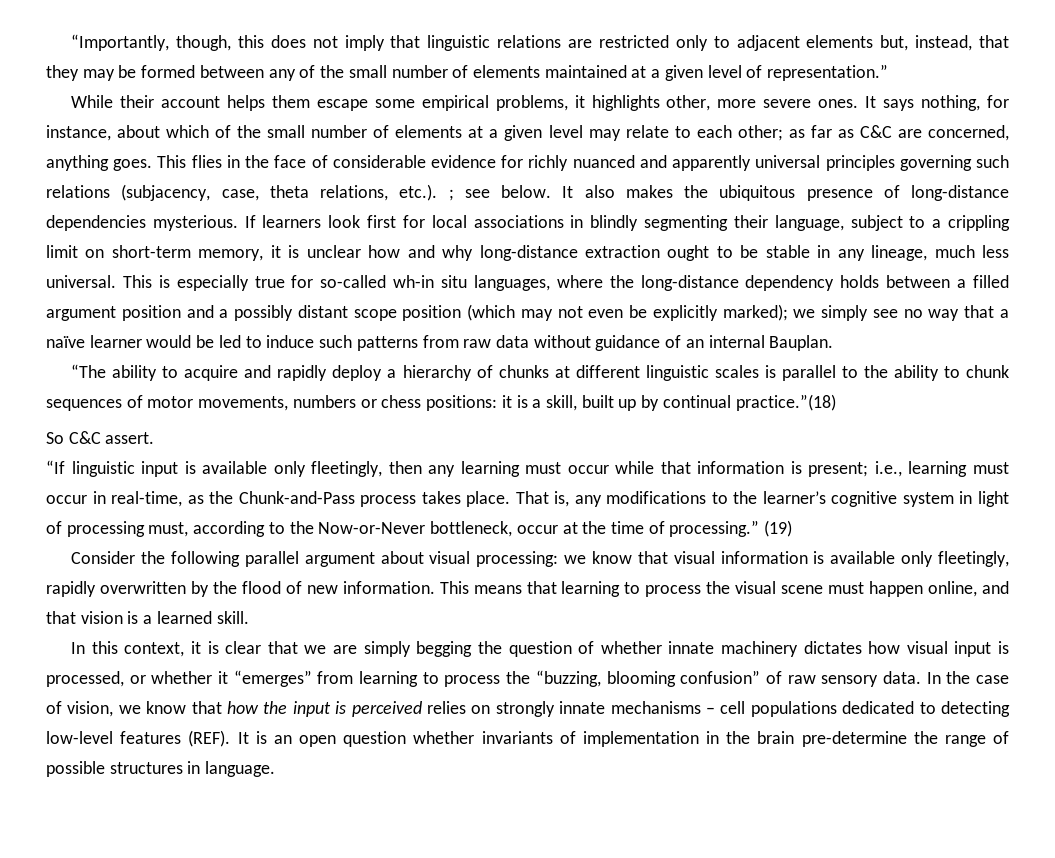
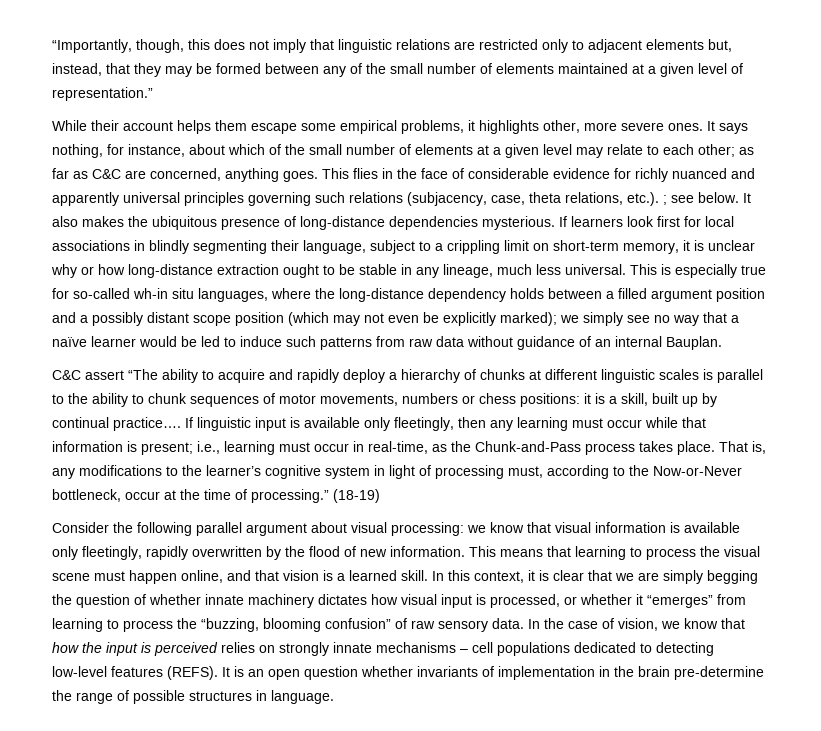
[368,245,474,261] how and why -> [51,264,125,278] why or how
(834, 343) none -> [52,370,124,380] C&C assert
[735,394,836,411] [46,431,155,444] [46,460,65,474] practice.”(18) // So C&C assert. // “If -> [113,417,193,431] practice…. If
[764,520,793,537] (19) -> [333,489,380,503] (18-19)
(249, 617) // -> (428, 575) none
[188,730,231,747] (REF). -> [167,666,218,680] (REFS).

